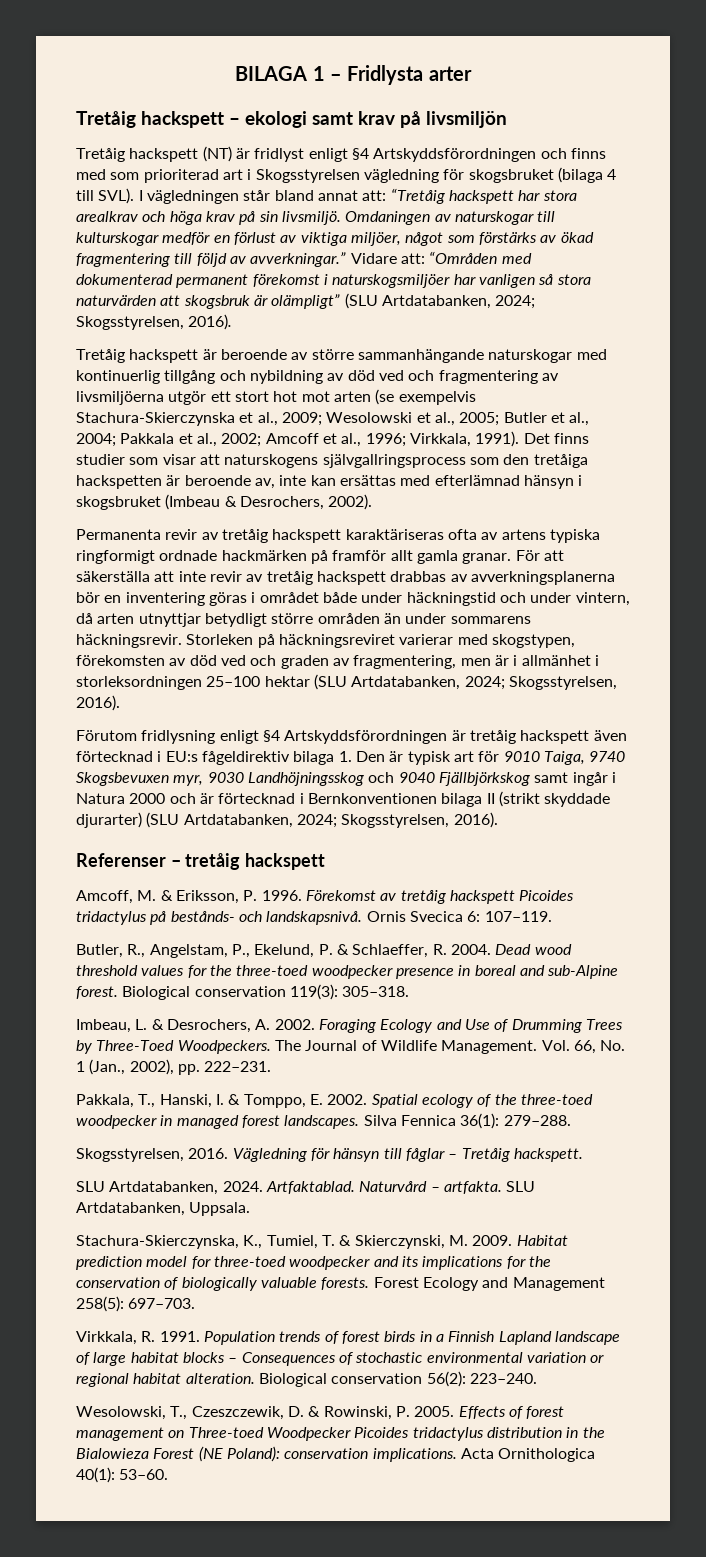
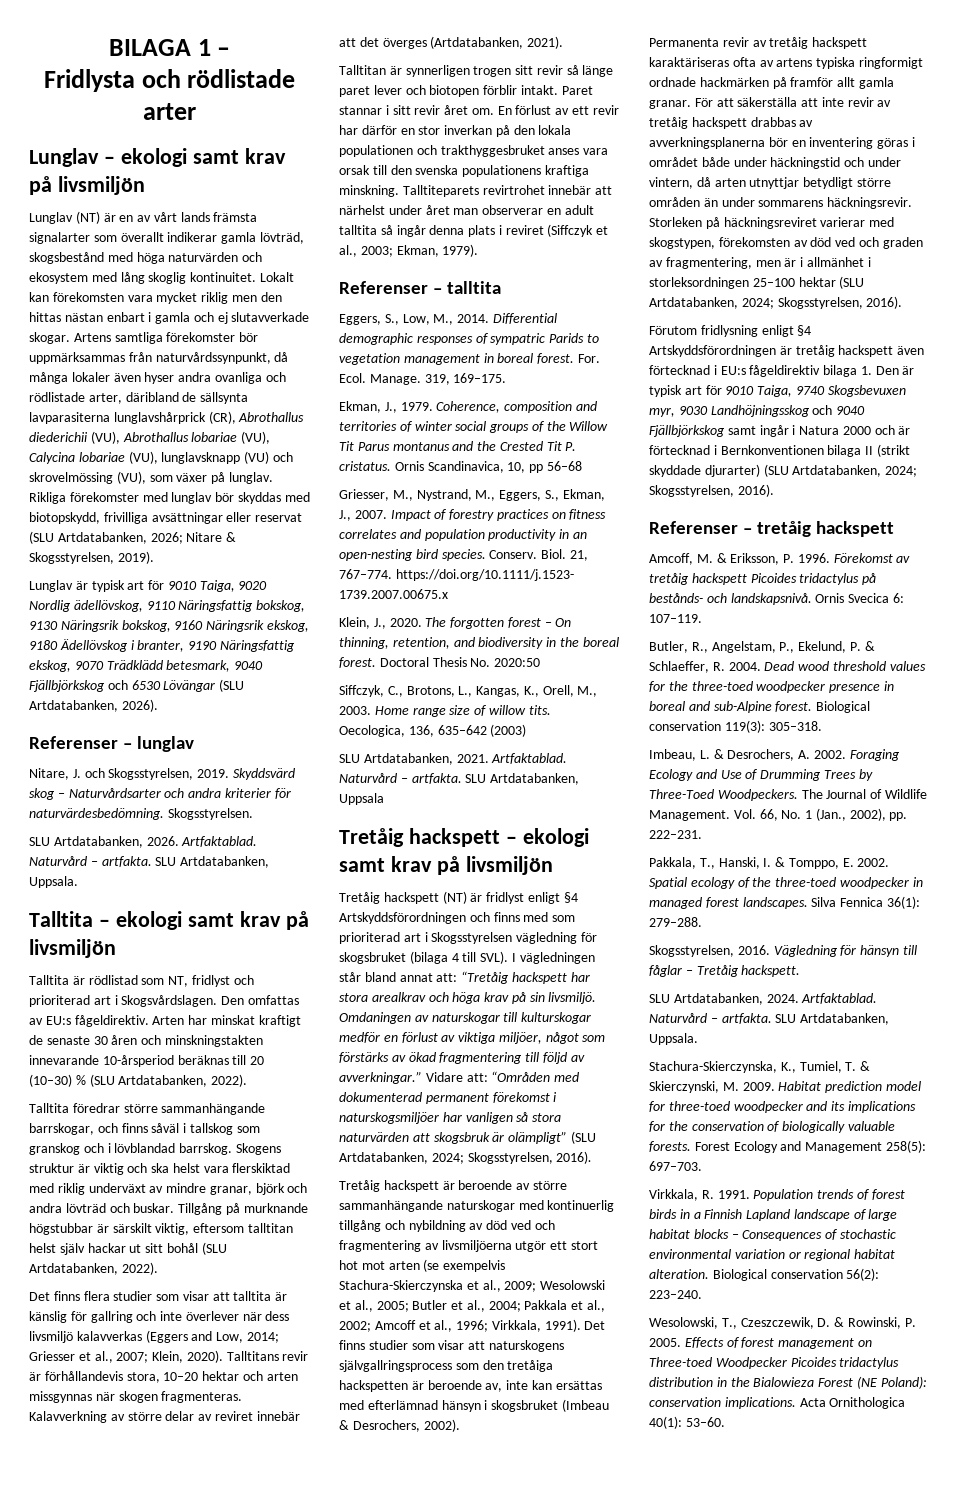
[347,65,472,85] Fridlysta arter -> [43,69,296,92] [143,103,196,120] [29,148,286,167] [29,176,145,195] [29,211,258,224] [29,232,304,244] [29,252,263,264] [29,272,294,284] [29,292,282,304] [29,312,310,324] [29,332,259,344] [29,352,289,364] [29,372,286,384] [29,392,249,404] [29,411,305,424] [29,431,271,444] [29,451,293,464] [29,471,273,484] [29,492,310,504] [29,512,303,524] [29,531,237,544] [29,551,154,564] [29,580,268,592] [29,600,306,612] [29,620,309,632] [29,639,295,652] [29,660,264,672] [29,679,245,692] [29,699,158,712] [29,736,195,752] [29,768,295,780] [29,788,291,800] [29,808,253,820] [29,836,258,848] [29,856,270,868] [29,876,78,888] [29,911,309,930] [29,939,116,958] [29,975,254,987] [29,995,299,1007] [29,1015,301,1027] [29,1035,263,1047] [29,1055,265,1067] [29,1074,248,1087] [29,1103,266,1115] [29,1123,260,1135] [29,1143,281,1155] [29,1163,291,1175] [29,1183,308,1195] [29,1203,308,1215] [29,1223,293,1235] [29,1242,227,1255] [29,1262,158,1275] [29,1291,288,1301] [29,1311,290,1323] [29,1330,279,1343] [29,1350,309,1363] [29,1371,298,1383] [29,1391,243,1403] [29,1411,300,1423] [339,36,564,49] [339,65,614,77] [339,85,593,97] [339,105,619,115] [339,125,572,137] [339,145,609,157] [339,165,589,177] [339,185,613,197] [339,205,594,215] [339,224,609,237] [339,244,479,257] [339,281,502,294] [339,313,557,325] [339,333,599,345] [339,353,600,365] [339,373,507,385] [339,401,597,413] [339,421,609,433] [339,441,577,451] [339,461,582,473] [339,489,605,501] [339,509,607,521] [339,529,587,541] [339,549,588,561] [339,569,574,581] [339,589,448,599] [339,617,572,629] [339,637,619,649] [339,657,541,668] [339,685,598,697] [339,705,551,717] [339,724,527,737] [339,753,568,765] [339,773,580,785] [339,793,384,805] // Fridlysta och rödlistade arter // Lunglav – ekologi samt krav på livsmiljön // Lunglav (NT) är en av vårt lands främsta signalarter som överallt indikerar gamla lövträd, skogsbestånd med höga naturvärden och ekosystem med lång skoglig kontinuitet. Lokalt kan förekomsten vara mycket riklig men den hittas nästan enbart i gamla och ej slutavverkade skogar. Artens samtliga förekomster bör uppmärksammas från naturvårdssynpunkt, då många lokaler även hyser andra ovanliga och rödlistade arter, däribland de sällsynta lavparasiterna lunglavshårprick (CR), Abrothallus diederichii (VU), Abrothallus lobariae (VU), Calycina lobariae (VU), lunglavsknapp (VU) och skrovelmössing (VU), som växer på lunglav. Rikliga förekomster med lunglav bör skyddas med biotopskydd, frivilliga avsättningar eller reservat (SLU Artdatabanken, 2026; Nitare & Skogsstyrelsen, 2019). // Lunglav är typisk art för 9010 Taiga, 9020 Nordlig ädellövskog, 9110 Näringsfattig bokskog, 9130 Näringsrik bokskog, 9160 Näringsrik ekskog, 9180 Ädellövskog i branter, 9190 Näringsfattig ekskog, 9070 Trädklädd betesmark, 9040 Fjällbjörkskog och 6530 Lövängar (SLU Artdatabanken, 2026). // Referenser – lunglav // Nitare, J. och Skogsstyrelsen, 2019. Skyddsvärd skog – Naturvårdsarter och andra kriterier för naturvärdesbedömning. Skogsstyrelsen. // SLU Artdatabanken, 2026. Artfaktablad. Naturvård – artfakta. SLU Artdatabanken, Uppsala. // Talltita – ekologi samt krav på livsmiljön // Talltita är rödlistad som NT, fridlyst och prioriterad art i Skogsvårdslagen. Den omfattas av EU:s fågeldirektiv. Arten har minskat kraftigt de senaste 30 åren och minskningstakten innevarande 10-årsperiod beräknas till 20 (10–30) % (SLU Artdatabanken, 2022). // Talltita föredrar större sammanhängande barrskogar, och finns såväl i tallskog som granskog och i lövblandad barrskog. Skogens struktur är viktig och ska helst vara flerskiktad med riklig underväxt av mindre granar, björk och andra lövträd och buskar. Tillgång på murknande högstubbar är särskilt viktig, eftersom talltitan helst själv hackar ut sitt bohål (SLU Artdatabanken, 2022). // Det finns flera studier som visar att talltita är känslig för gallring och inte överlever när dess livsmiljö kalavverkas (Eggers and Low, 2014; Griesser et al., 2007; Klein, 2020). Talltitans revir är förhållandevis stora, 10–20 hektar och arten missgynnas när skogen fragmenteras. Kalavverkning av större delar av reviret innebär att det överges (Artdatabanken, 2021). // Talltitan är synnerligen trogen sitt revir så länge paret lever och biotopen förblir intakt. Paret stannar i sitt revir året om. En förlust av ett revir har därför en stor inverkan på den lokala populationen och trakthyggesbruket anses vara orsak till den svenska populationens kraftiga minskning. Talltiteparets revirtrohet innebär att närhelst under året man observerar en adult talltita så ingår denna plats i reviret (Siffczyk et al., 2003; Ekman, 1979). // Referenser – talltita // Eggers, S., Low, M., 2014. Differential demographic responses of sympatric Parids to vegetation management in boreal forest. For. Ecol. Manage. 319, 169–175. // Ekman, J., 1979. Coherence, composition and territories of winter social groups of the Willow Tit Parus montanus and the Crested Tit P. cristatus. Ornis Scandinavica, 10, pp 56–68 // Griesser, M., Nystrand, M., Eggers, S., Ekman, J., 2007. Impact of forestry practices on fitness correlates and population productivity in an open-nesting bird species. Conserv. Biol. 21, 767–774. https://doi.org/10.1111/j.1523- 1739.2007.00675.x // Klein, J., 2020. The forgotten forest – On thinning, retention, and biodiversity in the boreal forest. Doctoral Thesis No. 2020:50 // Siffczyk, C., Brotons, L., Kangas, K., Orell, M., 2003. Home range size of willow tits. Oecologica, 136, 635–642 (2003) // SLU Artdatabanken, 2021. Artfaktablad. Naturvård – artfakta. SLU Artdatabanken, Uppsala

